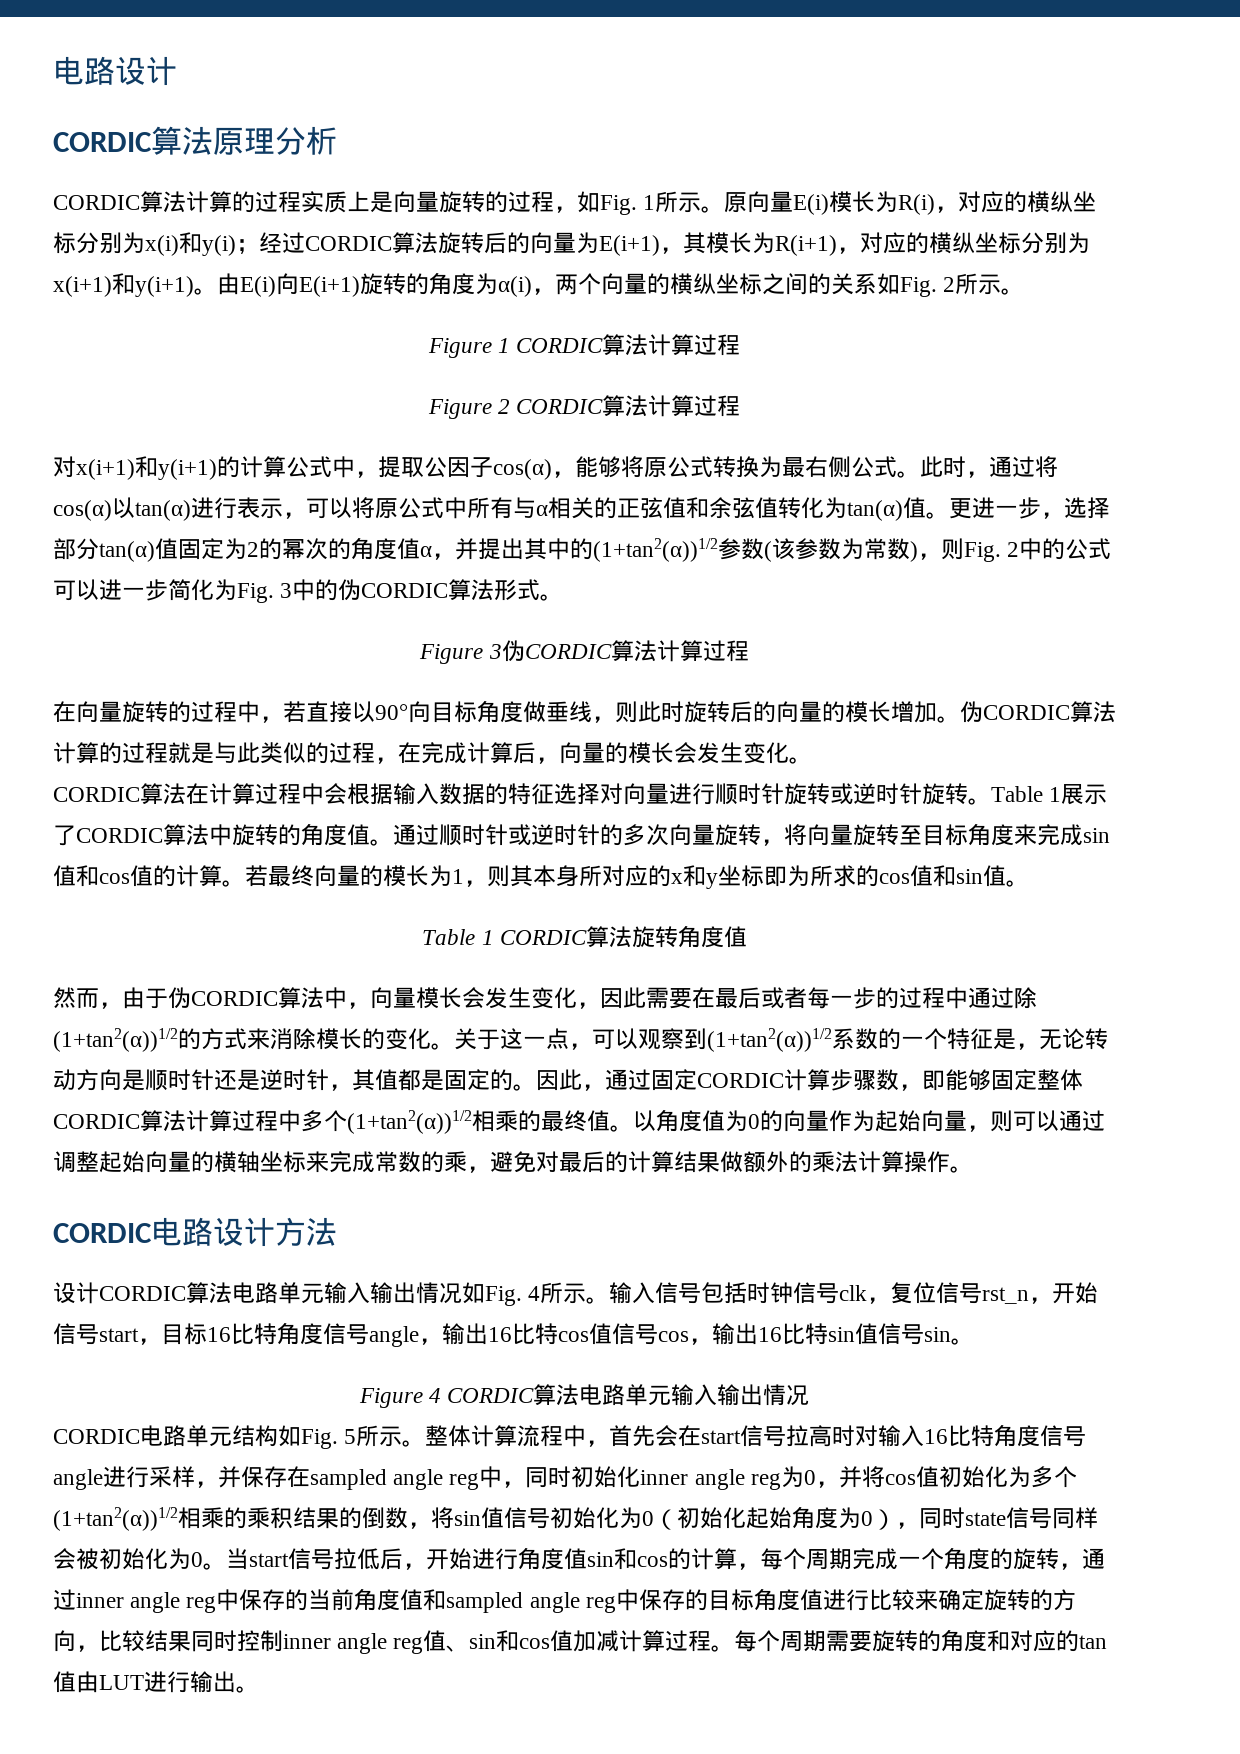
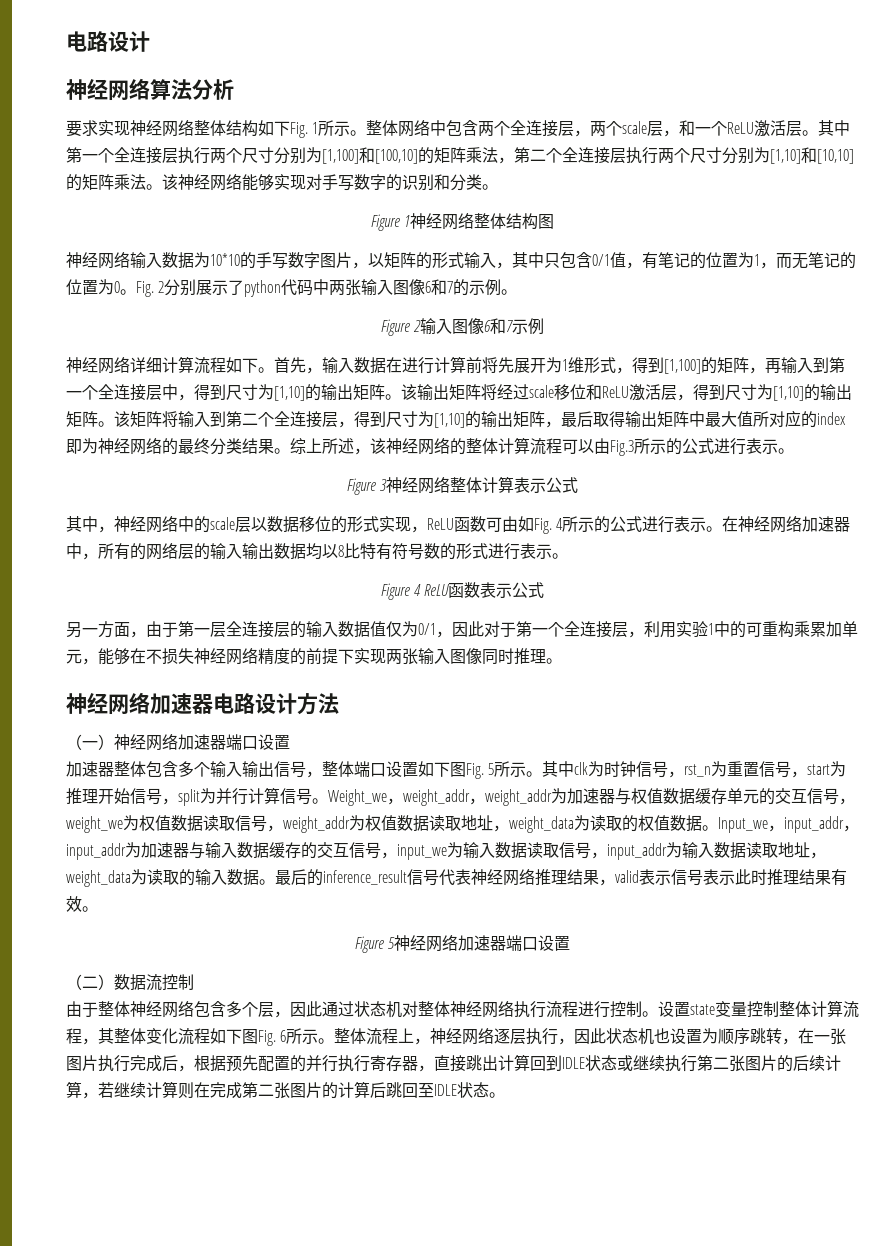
[53,126,337,155] [53,191,1097,215] [53,232,1090,256] [53,272,1025,297] [427,334,741,358] [427,395,741,419] [53,456,1058,480] [53,497,1110,521] [53,537,1112,562] [53,579,564,603] [419,640,749,664] [53,700,1116,723] [53,742,812,764] [53,783,1108,805] [53,823,1110,846] [53,865,1029,889] [422,925,747,948] [53,987,1037,1009] [53,1028,1108,1052] [53,1069,1083,1091] [53,1109,1105,1134] [53,1151,973,1173] [53,1217,337,1247] [53,1282,1099,1306] [53,1322,974,1347] [358,1384,810,1408] [53,1424,1087,1449] [53,1466,1077,1490] [53,1506,1098,1531] [53,1547,1105,1570] [53,1588,1076,1613] [53,1629,1108,1654] [53,1671,236,1693] CORDIC算法原理分析 // CORDIC算法计算的过程实质上是向量旋转的过程，如Fig. 1所示。原向量E(i)模长为R(i)，对应的横纵坐标分别为x(i)和y(i)；经过CORDIC算法旋转后的向量为E(i+1)，其模长为R(i+1)，对应的横纵坐标分别为x(i+1)和y(i+1)。由E(i)向E(i+1)旋转的角度为α(i)，两个向量的横纵坐标之间的关系如Fig. 2所示。 // Figure 1 CORDIC算法计算过程 // Figure 2 CORDIC算法计算过程 // 对x(i+1)和y(i+1)的计算公式中，提取公因子cos(α)，能够将原公式转换为最右侧公式。此时，通过将cos(α)以tan(α)进行表示，可以将原公式中所有与α相关的正弦值和余弦值转化为tan(α)值。更进一步，选择部分tan(α)值固定为2的幂次的角度值α，并提出其中的(1+tan2(α))1/2参数(该参数为常数)，则Fig. 2中的公式可以进一步简化为Fig. 3中的伪CORDIC算法形式。 // Figure 3伪CORDIC算法计算过程 // 在向量旋转的过程中，若直接以90°向目标角度做垂线，则此时旋转后的向量的模长增加。伪CORDIC算法计算的过程就是与此类似的过程，在完成计算后，向量的模长会发生变化。 // CORDIC算法在计算过程中会根据输入数据的特征选择对向量进行顺时针旋转或逆时针旋转。Table 1展示了CORDIC算法中旋转的角度值。通过顺时针或逆时针的多次向量旋转，将向量旋转至目标角度来完成sin值和cos值的计算。若最终向量的模长为1，则其本身所对应的x和y坐标即为所求的cos值和sin值。 // Table 1 CORDIC算法旋转角度值 // 然而，由于伪CORDIC算法中，向量模长会发生变化，因此需要在最后或者每一步的过程中通过除(1+tan2(α))1/2的方式来消除模长的变化。关于这一点，可以观察到(1+tan2(α))1/2系数的一个特征是，无论转动方向是顺时针还是逆时针，其值都是固定的。因此，通过固定CORDIC计算步骤数，即能够固定整体CORDIC算法计算过程中多个(1+tan2(α))1/2相乘的最终值。以角度值为0的向量作为起始向量，则可以通过调整起始向量的横轴坐标来完成常数的乘，避免对最后的计算结果做额外的乘法计算操作。 // CORDIC电路设计方法 // 设计CORDIC算法电路单元输入输出情况如Fig. 4所示。输入信号包括时钟信号clk，复位信号rst_n，开始信号start，目标16比特角度信号angle，输出16比特cos值信号cos，输出16比特sin值信号sin。 // Figure 4 CORDIC算法电路单元输入输出情况 // CORDIC电路单元结构如Fig. 5所示。整体计算流程中，首先会在start信号拉高时对输入16比特角度信号angle进行采样，并保存在sampled angle reg中，同时初始化inner angle reg为0，并将cos值初始化为多个(1+tan2(α))1/2相乘的乘积结果的倒数，将sin值信号初始化为0（初始化起始角度为0），同时state信号同样会被初始化为0。当start信号拉低后，开始进行角度值sin和cos的计算，每个周期完成一个角度的旋转，通过inner angle reg中保存的当前角度值和sampled angle reg中保存的目标角度值进行比较来确定旋转的方向，比较结果同时控制inner angle reg值、sin和cos值加减计算过程。每个周期需要旋转的角度和对应的tan值由LUT进行输出 -> [66,78,234,101] [66,119,851,138] [66,147,854,164] [66,173,498,191] [370,212,555,231] [66,251,856,269] [66,279,518,297] [380,318,545,336] [66,356,845,374] [66,384,852,401] [66,410,846,428] [66,437,794,456] [346,476,579,495] [66,515,851,534] [66,542,568,560] [380,582,545,600] [66,621,858,638] [66,647,562,665] [66,692,339,715] [66,733,290,751] [66,761,847,779] [66,787,855,806] [66,815,859,833] [66,842,826,860] [66,868,847,887] [66,896,98,912] [354,934,571,953] [66,974,194,991] [66,1000,859,1018] [66,1027,847,1046] [66,1054,841,1072] [66,1081,489,1099] 神经网络算法分析 // 要求实现神经网络整体结构如下Fig. 1所示。整体网络中包含两个全连接层，两个scale层，和一个ReLU激活层。其中第一个全连接层执行两个尺寸分别为[1,100]和[100,10]的矩阵乘法，第二个全连接层执行两个尺寸分别为[1,10]和[10,10]的矩阵乘法。该神经网络能够实现对手写数字的识别和分类。 // Figure 1神经网络整体结构图 // 神经网络输入数据为10*10的手写数字图片，以矩阵的形式输入，其中只包含0/1值，有笔记的位置为1，而无笔记的位置为0。Fig. 2分别展示了python代码中两张输入图像6和7的示例。 // Figure 2输入图像6和7示例 // 神经网络详细计算流程如下。首先，输入数据在进行计算前将先展开为1维形式，得到[1,100]的矩阵，再输入到第一个全连接层中，得到尺寸为[1,10]的输出矩阵。该输出矩阵将经过scale移位和ReLU激活层，得到尺寸为[1,10]的输出矩阵。该矩阵将输入到第二个全连接层，得到尺寸为[1,10]的输出矩阵，最后取得输出矩阵中最大值所对应的index即为神经网络的最终分类结果。综上所述，该神经网络的整体计算流程可以由Fig.3所示的公式进行表示。 // Figure 3神经网络整体计算表示公式 // 其中，神经网络中的scale层以数据移位的形式实现，ReLU函数可由如Fig. 4所示的公式进行表示。在神经网络加速器中，所有的网络层的输入输出数据均以8比特有符号数的形式进行表示。 // Figure 4 ReLU函数表示公式 // 另一方面，由于第一层全连接层的输入数据值仅为0/1，因此对于第一个全连接层，利用实验1中的可重构乘累加单元，能够在不损失神经网络精度的前提下实现两张输入图像同时推理。 // 神经网络加速器电路设计方法 // （一）神经网络加速器端口设置 // 加速器整体包含多个输入输出信号，整体端口设置如下图Fig. 5所示。其中clk为时钟信号，rst_n为重置信号，start为推理开始信号，split为并行计算信号。Weight_we，weight_addr，weight_addr为加速器与权值数据缓存单元的交互信号，weight_we为权值数据读取信号，weight_addr为权值数据读取地址，weight_data为读取的权值数据。Input_we，input_addr，input_addr为加速器与输入数据缓存的交互信号，input_we为输入数据读取信号，input_addr为输入数据读取地址，weight_data为读取的输入数据。最后的inference_result信号代表神经网络推理结果，valid表示信号表示此时推理结果有效。 // Figure 5神经网络加速器端口设置 // （二）数据流控制 // 由于整体神经网络包含多个层，因此通过状态机对整体神经网络执行流程进行控制。设置state变量控制整体计算流程，其整体变化流程如下图Fig. 6所示。整体流程上，神经网络逐层执行，因此状态机也设置为顺序跳转，在一张图片执行完成后，根据预先配置的并行执行寄存器，直接跳出计算回到IDLE状态或继续执行第二张图片的后续计算，若继续计算则在完成第二张图片的计算后跳回至IDLE状态

